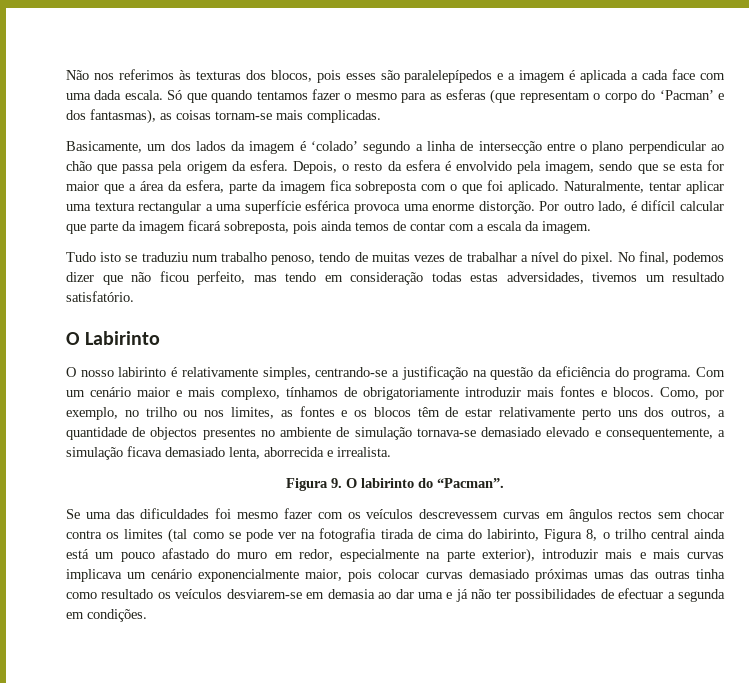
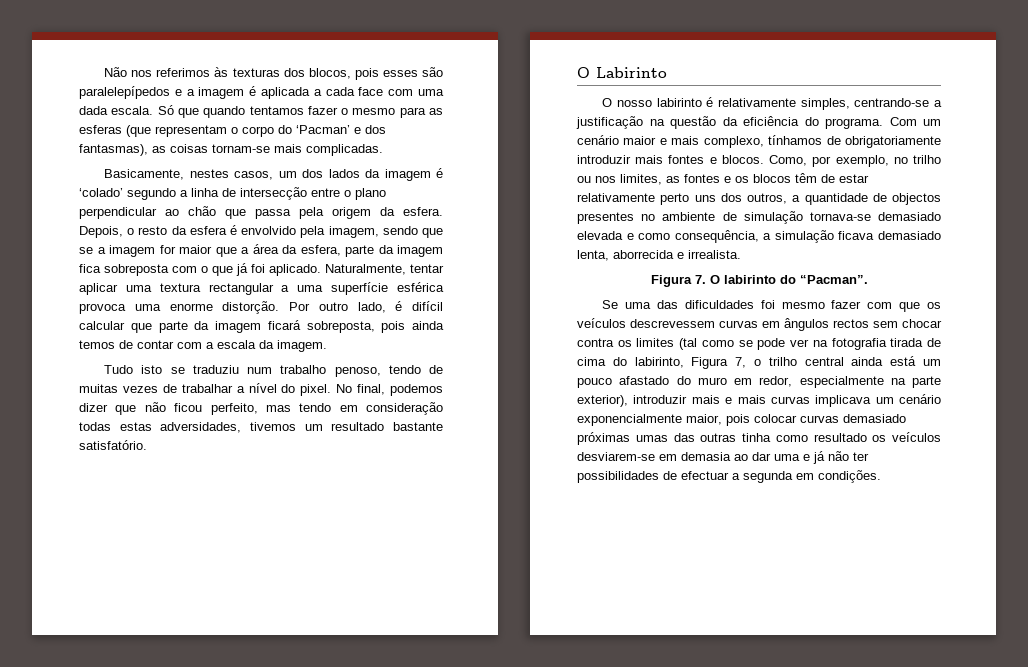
(142, 147) none -> [189,169,274,180] nestes casos,
[679,162,703,171] esta -> [97,245,155,257] a imagem
(483, 189) none -> [236,263,248,276] já
(724, 277) none -> [393,422,443,431] bastante
[546,427,713,440] elevado e consequentemente, -> [577,230,759,243] elevada e como consequência,
[331,478,342,488] 9. -> [694,275,706,284] 7.
(343, 515) none -> [899,302,921,312] que
[586,529,598,541] 8, -> [735,357,747,368] 7,

